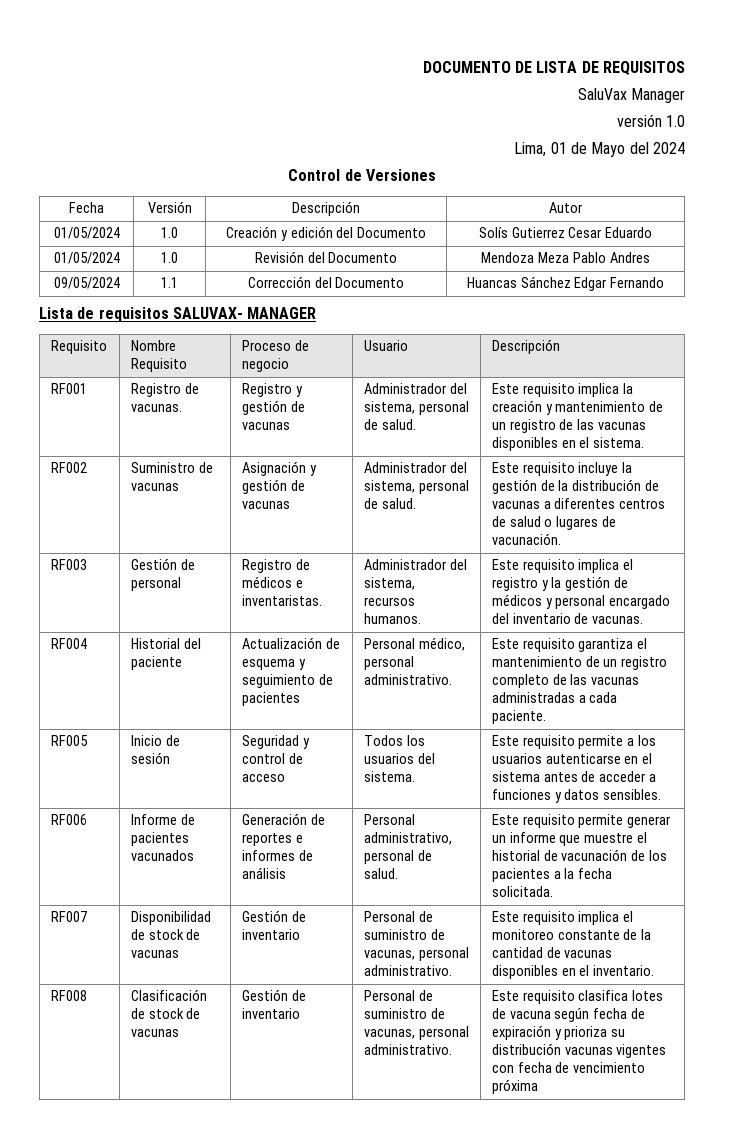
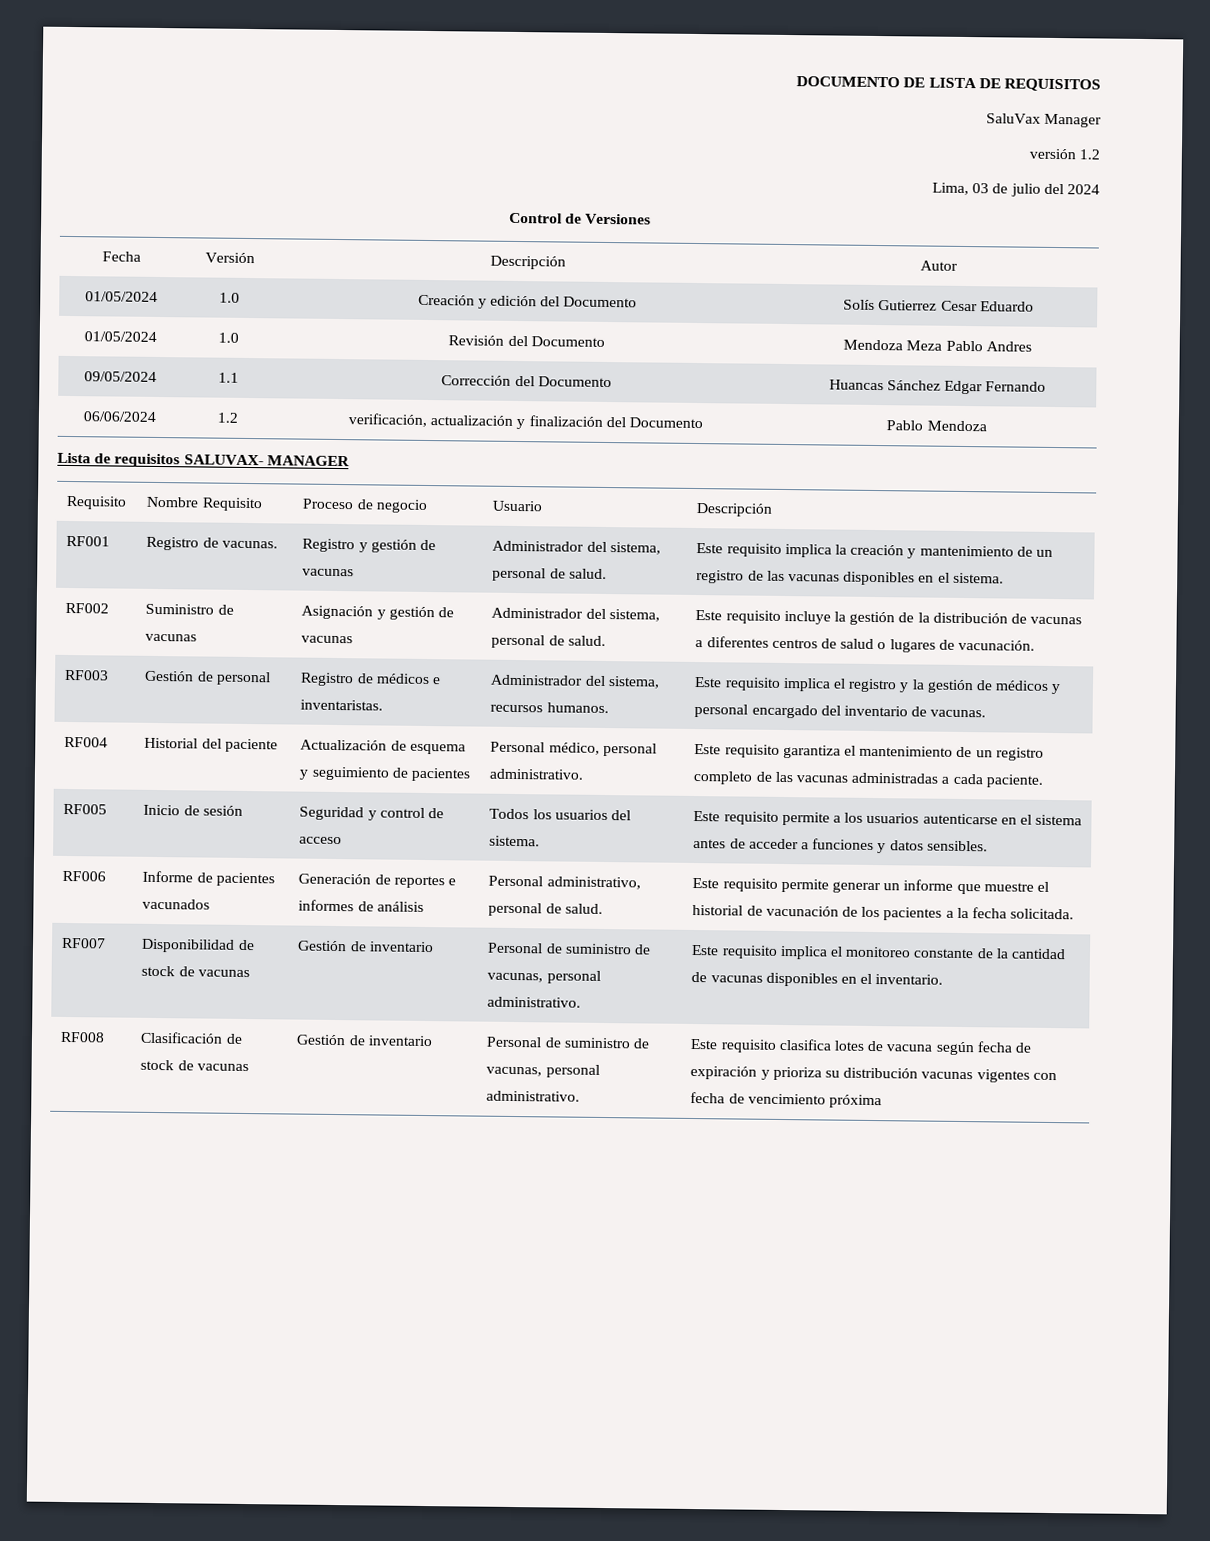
[666,115,686,127] 1.0 -> [1079,149,1100,160] 1.2
[550,142,626,157] 01 de Mayo -> [972,183,1041,197] 03 de julio
(665, 282) none -> [83,411,156,422] [217,412,238,423] [348,413,703,430] [886,420,987,432] // 06/06/2024 | 1.2 | verificación, actualización y finalización del Documento | Pablo Mendoza

